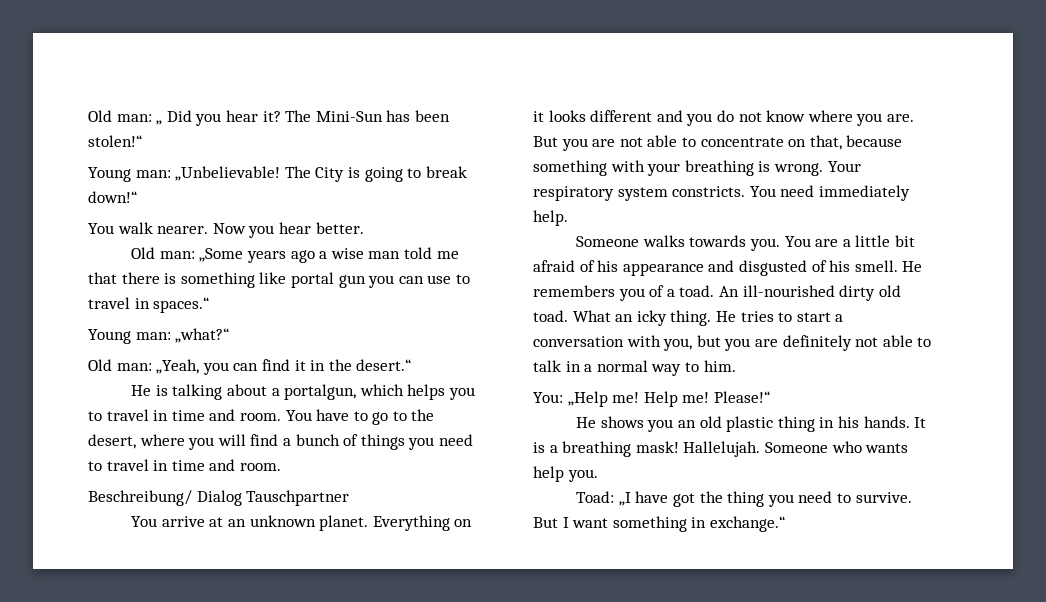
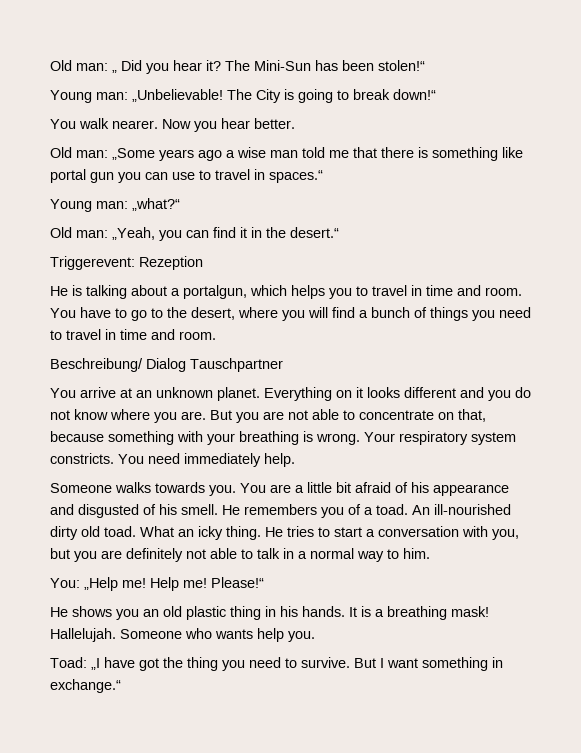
(412, 365) none -> [50,256,203,270] // Triggerevent: Rezeption

